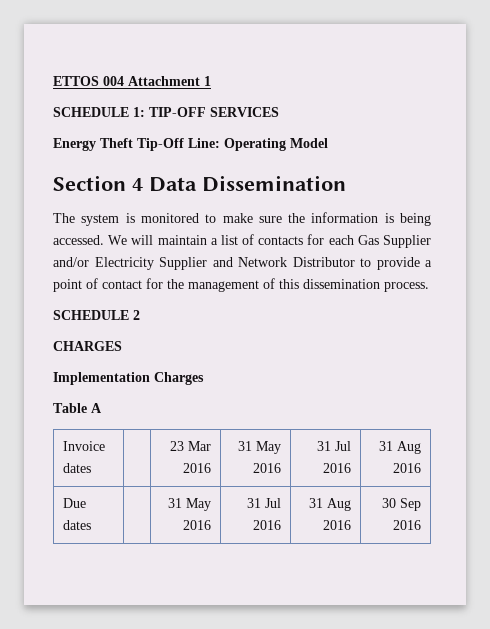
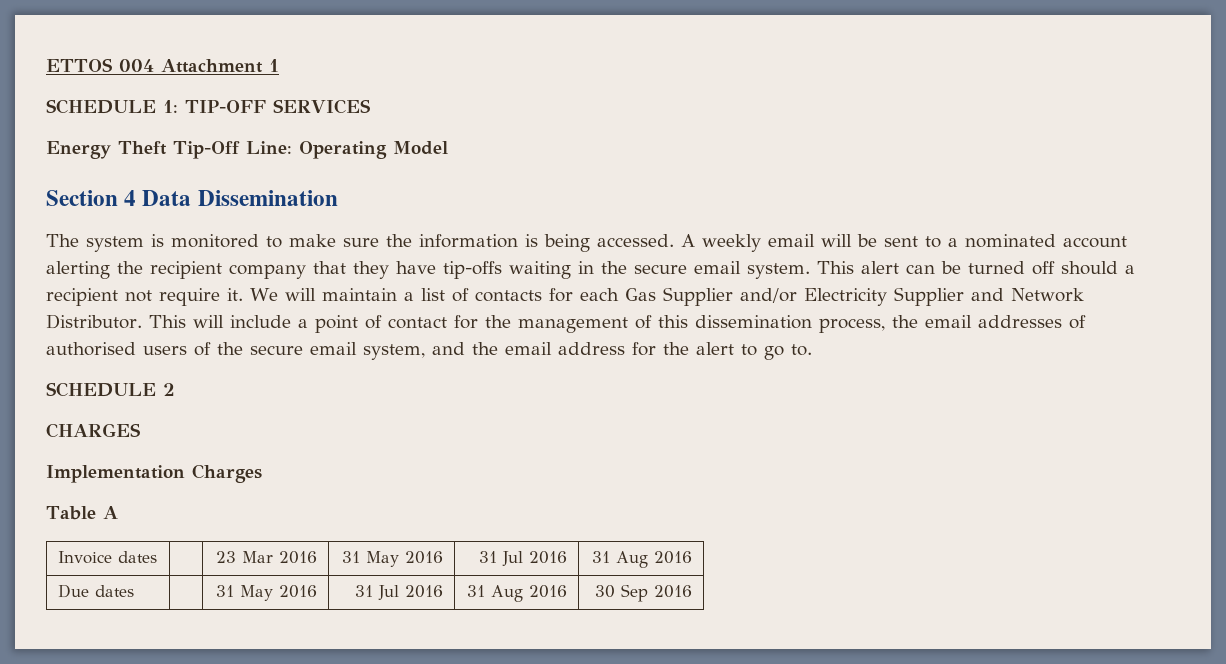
(104, 240) none -> [681,234,1127,252] [46,261,1135,279] [46,288,243,306] A weekly email will be sent to a nominated account alerting the recipient company that they have tip-offs waiting in the secure email system. This alert can be turned off should a recipient not require it.
[292,257,420,270] Distributor to provide -> [46,314,291,329] Distributor. This will include
[384,282,429,292] process. -> [818,315,1086,333] [46,342,812,360] process, the email addresses of authorised users of the secure email system, and the email address for the alert to go to.

